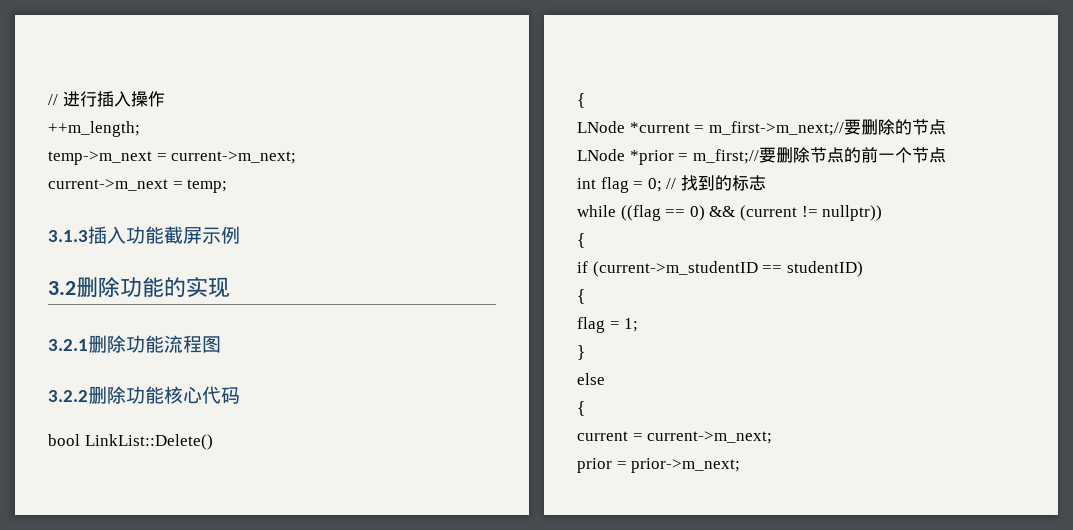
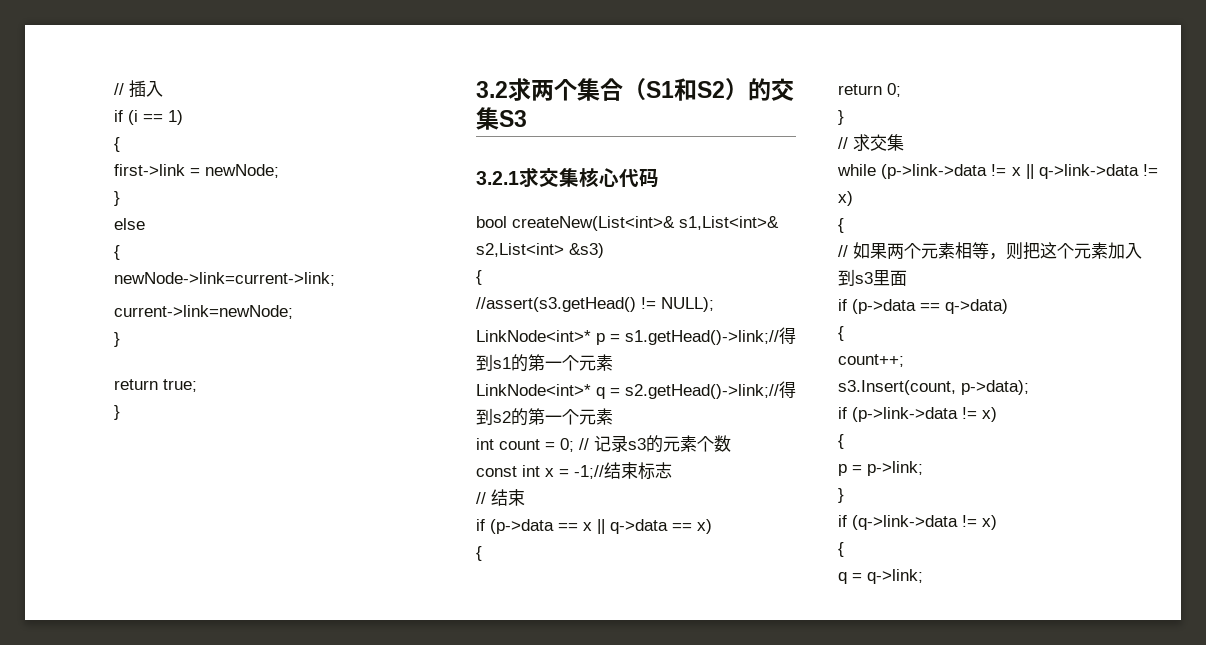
[48,91,165,107] [48,121,140,137] [48,151,297,165] [48,179,228,193] [48,226,240,244] [48,277,230,298] [48,335,221,353] [48,386,240,404] [48,434,213,450] [577,93,585,108] [577,119,946,136] [577,147,946,165] [577,175,766,193] [577,205,883,221] [577,233,585,248] [577,261,863,277] [577,289,585,304] [577,317,639,333] [577,345,585,360] [577,373,605,385] [577,401,585,416] [577,431,773,444] [577,458,741,473] // 进行插入操作 // ++m_length; // temp->m_next = current->m_next; // current->m_next = temp; // 3.1.3插入功能截屏示例 // 3.2删除功能的实现 // 3.2.1删除功能流程图 // 3.2.2删除功能核心代码 // bool LinkList::Delete() // { // LNode *current = m_first->m_next;//要删除的节点 // LNode *prior = m_first;//要删除节点的前一个节点 // int flag = 0; // 找到的标志 // while ((flag == 0) && (current != nullptr)) // { // if (current->m_studentID == studentID) // { // flag = 1; // } // else // { // current = current->m_next; // prior = prior->m_next; -> [114,80,163,98] [114,110,183,125] [114,137,120,152] [114,164,279,178] [114,191,120,206] [114,218,145,230] [114,245,120,260] [114,272,335,286] [114,305,293,319] [114,332,120,347] [114,379,197,392] [114,405,120,420] [476,78,794,101] [476,107,527,130] [476,167,659,188] [476,216,779,231] [476,243,604,258] [476,270,482,285] [476,297,714,312] [476,327,796,345] [476,354,613,372] [476,381,796,399] [476,408,613,426] [476,435,731,453] [476,462,672,480] [476,489,525,506] [476,519,712,534] [476,546,482,561] [838,83,901,97] [838,110,844,125] [838,134,904,151] [837,164,1158,179] [838,191,853,206] [838,218,844,233] [838,242,1142,260] [838,269,907,286] [838,299,1008,314] [838,326,844,341] [838,354,904,367] [838,380,1029,395] [838,407,997,422] [838,434,844,449] [838,461,923,476] [838,488,844,503] [838,515,997,530] [838,542,844,557] [838,569,923,584] // 插入 // if (i == 1) // { // first->link = newNode; // } // else // { // newNode->link=current->link; // current->link=newNode; // } // return true; // } // 3.2求两个集合（S1和S2）的交集S3 // 3.2.1求交集核心代码 // bool createNew(List<int>& s1,List<int>& s2,List<int> &s3) // { // //assert(s3.getHead() != NULL); // LinkNode<int>* p = s1.getHead()->link;//得到s1的第一个元素 // LinkNode<int>* q = s2.getHead()->link;//得到s2的第一个元素 // int count = 0; // 记录s3的元素个数 // const int x = -1;//结束标志 // // 结束 // if (p->data == x || q->data == x) // { // return 0; // } // // 求交集 // while (p->link->data != x || q->link->data != x) // { // // 如果两个元素相等，则把这个元素加入到s3里面 // if (p->data == q->data) // { // count++; // s3.Insert(count, p->data); // if (p->link->data != x) // { // p = p->link; // } // if (q->link->data != x) // { // q = q->link;

